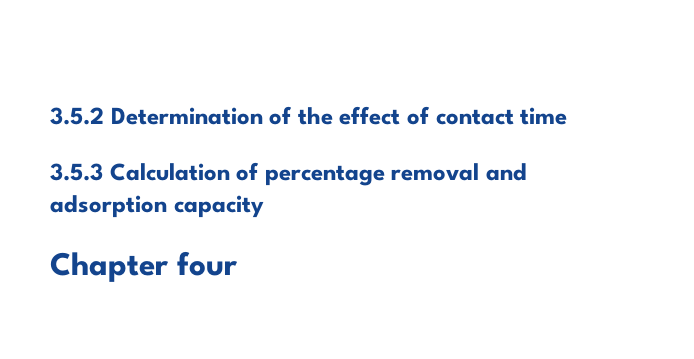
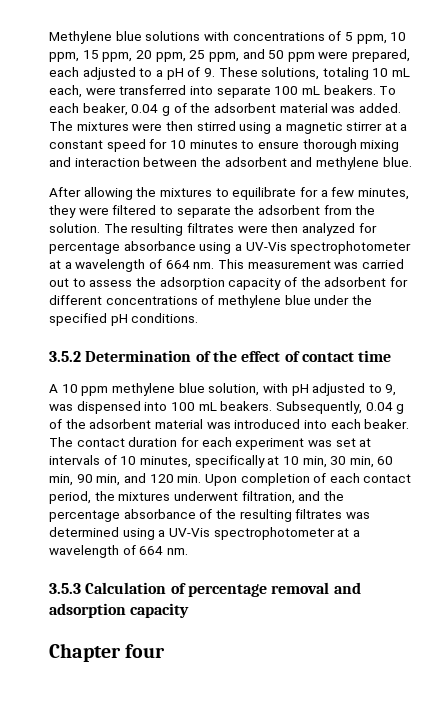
(50, 116) none -> [49,31,407,44] [49,49,411,62] [49,67,411,80] [49,85,397,98] [49,103,401,116] [49,121,408,134] [49,139,400,152] [49,157,412,170] [49,187,409,200] [49,205,376,218] [49,223,377,236] [49,241,412,254] [49,259,404,272] [49,277,408,290] [49,295,372,308] [49,313,199,326] Methylene blue solutions with concentrations of 5 ppm, 10 ppm, 15 ppm, 20 ppm, 25 ppm, and 50 ppm were prepared, each adjusted to a pH of 9. These solutions, totaling 10 mL each, were transferred into separate 100 mL beakers. To each beaker, 0.04 g of the adsorbent material was added. The mixtures were then stirred using a magnetic stirrer at a constant speed for 10 minutes to ensure thorough mixing and interaction between the adsorbent and methylene blue. // After allowing the mixtures to equilibrate for a few minutes, they were filtered to separate the adsorbent from the solution. The resulting filtrates were then analyzed for percentage absorbance using a UV-Vis spectrophotometer at a wavelength of 664 nm. This measurement was carried out to assess the adsorption capacity of the adsorbent for different concentrations of methylene blue under the specified pH conditions. //
(568, 116) none -> [49,383,397,396] [49,401,405,414] [49,419,410,429] [49,437,372,450] [49,455,394,468] [49,473,412,486] [49,491,344,504] [49,509,370,522] [49,527,360,540] [49,545,188,558] // A 10 ppm methylene blue solution, with pH adjusted to 9, was dispensed into 100 mL beakers. Subsequently, 0.04 g of the adsorbent material was introduced into each beaker. The contact duration for each experiment was set at intervals of 10 minutes, specifically at 10 min, 30 min, 60 min, 90 min, and 120 min. Upon completion of each contact period, the mixtures underwent filtration, and the percentage absorbance of the resulting filtrates was determined using a UV-Vis spectrophotometer at a wavelength of 664 nm.

